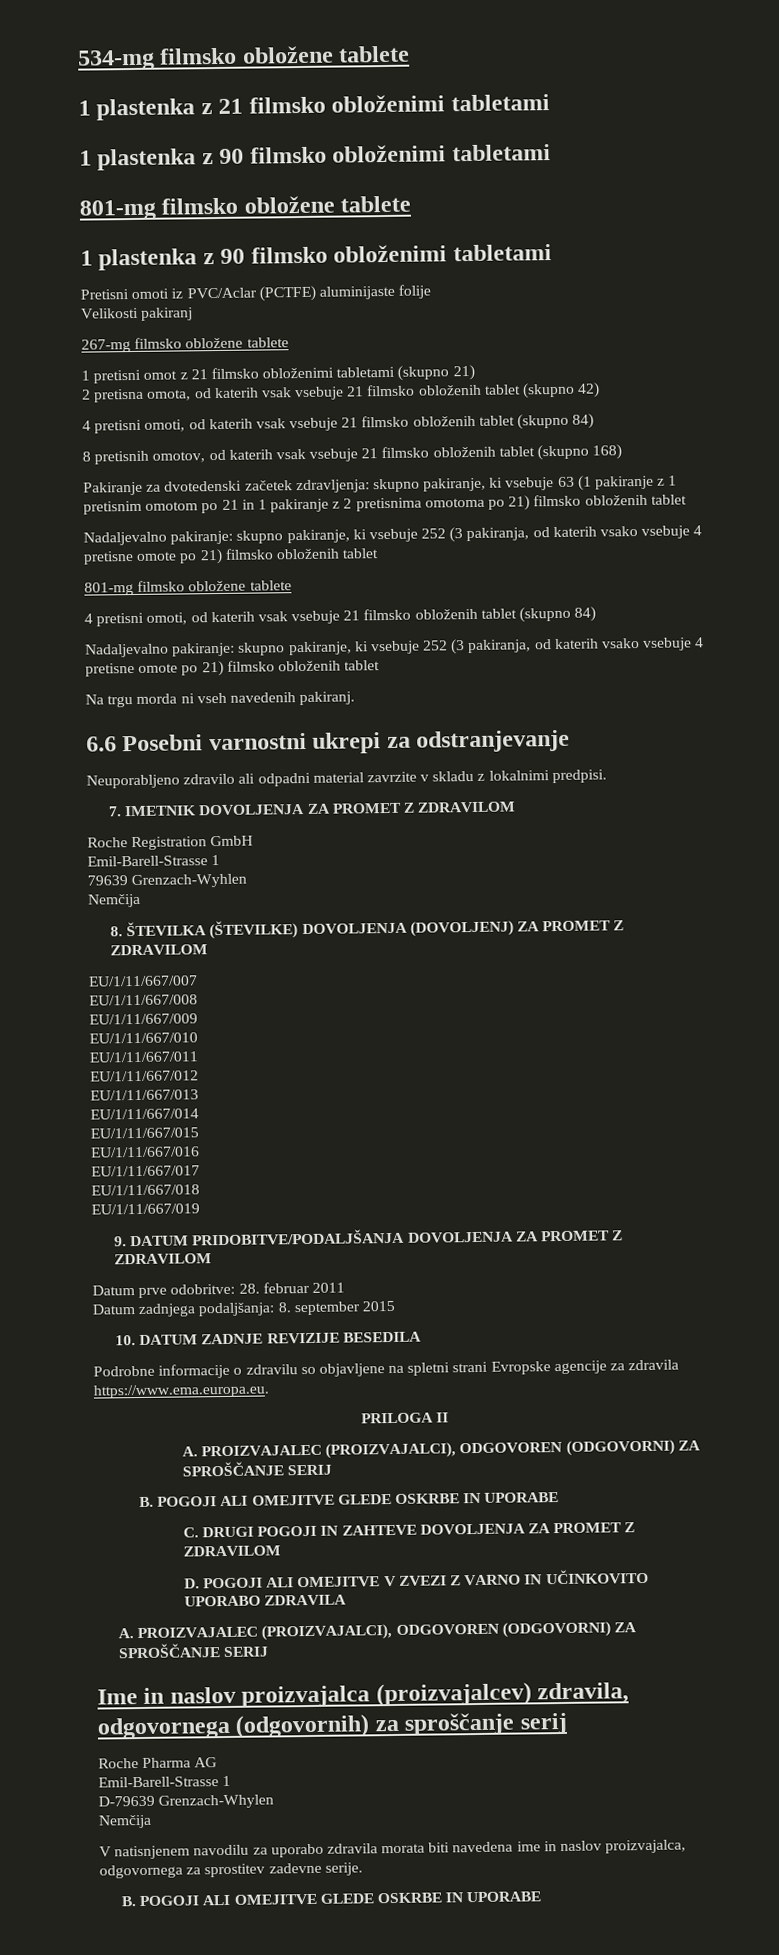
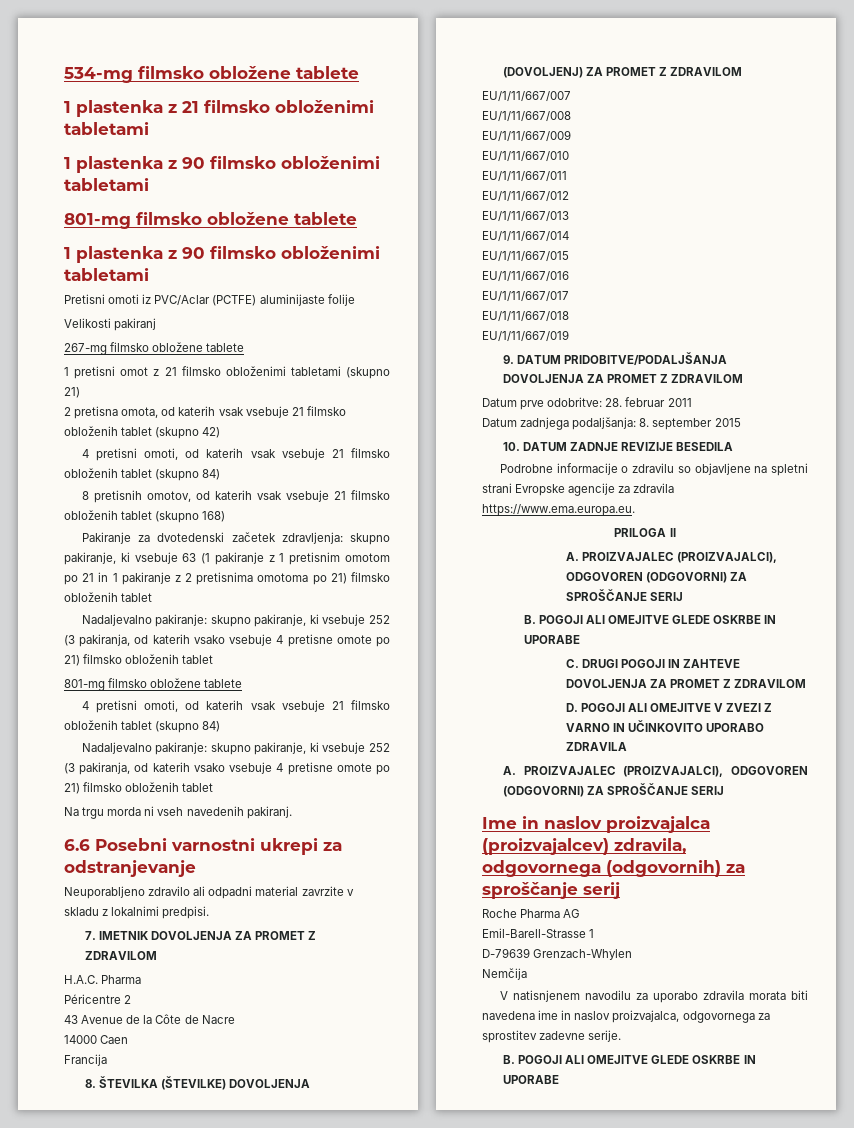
[87,835,254,851] [87,854,221,867] [87,873,248,889] [87,893,141,908] Roche Registration GmbH // Emil-Barell-Strasse 1 // 79639 Grenzach-Wyhlen // Nemčija -> [64,975,142,984] [64,994,132,1004] [64,1014,235,1024] [64,1035,129,1044] [64,1054,107,1066] H.A.C. Pharma // Péricentre 2 // 43 Avenue de la Côte de Nacre // 14000 Caen // Francija

